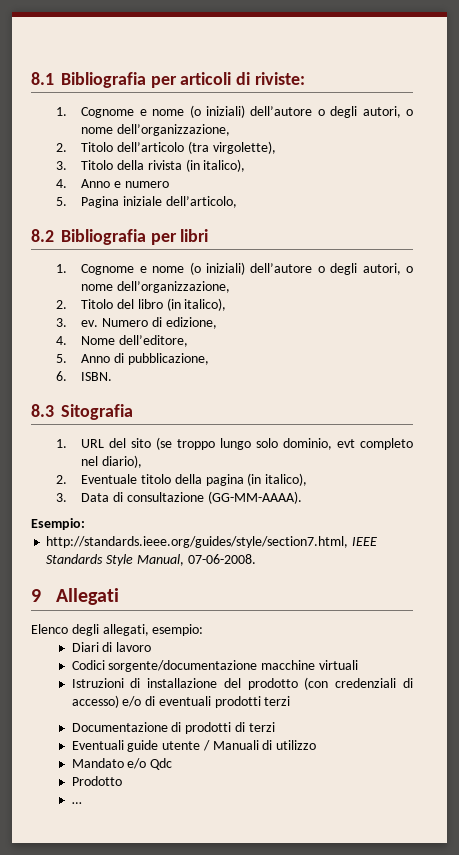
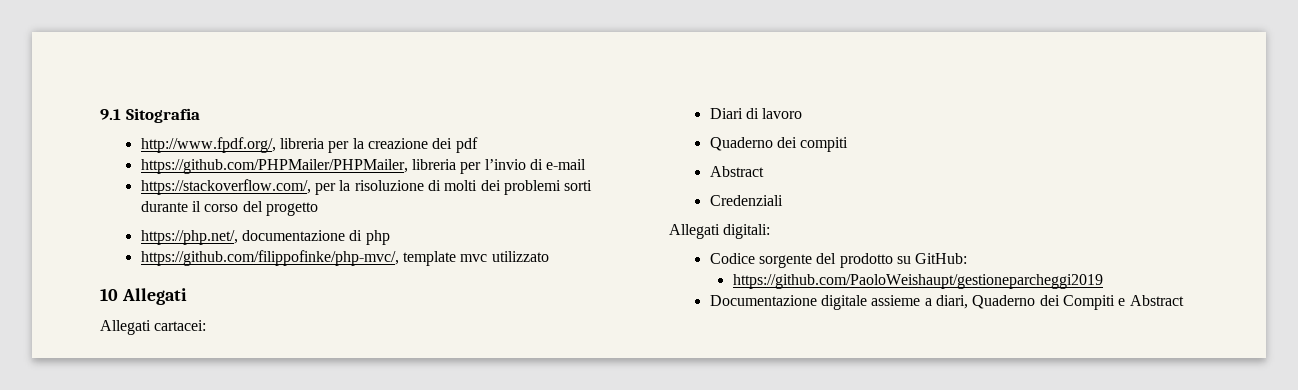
[31,72,305,88] [56,105,414,118] [81,124,231,136] [56,141,276,154] [56,159,246,172] [56,179,169,188] [56,196,237,208] [31,229,209,245] [56,262,414,275] [81,281,231,293] [56,298,227,311] [56,317,217,329] [56,335,189,347] [56,353,209,365] [56,371,113,381] [31,404,133,420] [56,437,413,450] [81,455,143,468] [56,473,308,486] [56,491,302,504] [31,518,85,530] [46,536,378,548] [46,554,256,566] [31,588,120,605] [31,624,204,636] [71,642,152,652] [71,660,358,672] [71,677,414,690] [71,695,291,708] [71,722,275,734] [71,740,317,752] [71,758,173,770] [71,776,122,786] [71,802,82,804] 8.1 Bibliografia per articoli di riviste: // 1. Cognome e nome (o iniziali) dell’autore o degli autori, o nome dell’organizzazione, // 2. Titolo dell’articolo (tra virgolette), // 3. Titolo della rivista (in italico), // 4. Anno e numero // 5. Pagina iniziale dell’articolo, // 8.2 Bibliografia per libri // 1. Cognome e nome (o iniziali) dell’autore o degli autori, o nome dell’organizzazione, // 2. Titolo del libro (in italico), // 3. ev. Numero di edizione, // 4. Nome dell’editore, // 5. Anno di pubblicazione, // 6. ISBN. // 8.3 Sitografia // 1. URL del sito (se troppo lungo solo dominio, evt completo nel diario), // 2. Eventuale titolo della pagina (in italico), // 3. Data di consultazione (GG-MM-AAAA). // Esempio: // http://standards.ieee.org/guides/style/section7.html, IEEE Standards Style Manual, 07-06-2008. // 9 Allegati // Elenco degli allegati, esempio: // Diari di lavoro // Codici sorgente/documentazione macchine virtuali // Istruzioni di installazione del prodotto (con credenziali di accesso) e/o di eventuali prodotti terzi // Documentazione di prodotti di terzi // Eventuali guide utente / Manuali di utilizzo // Mandato e/o Qdc // Prodotto // … -> [100,108,200,123] [140,137,478,153] [140,159,587,174] [140,179,593,195] [140,201,318,216] [140,230,390,245] [140,250,549,266] [100,288,187,305] [100,320,207,335] [709,108,803,119] [709,137,849,152] [709,166,764,177] [709,195,783,206] [669,224,771,239] [709,253,968,268] [732,274,1103,289] [709,295,1184,310] 9.1 Sitografia // http://www.fpdf.org/, libreria per la creazione dei pdf // https://github.com/PHPMailer/PHPMailer, libreria per l’invio di e-mail // https://stackoverflow.com/, per la risoluzione di molti dei problemi sorti durante il corso del progetto // https://php.net/, documentazione di php // https://github.com/filippofinke/php-mvc/, template mvc utilizzato // 10 Allegati // Allegati cartacei: // Diari di lavoro // Quaderno dei compiti // Abstract // Credenziali // Allegati digitali: // Codice sorgente del prodotto su GitHub: // https://github.com/PaoloWeishaupt/gestioneparcheggi2019 // Documentazione digitale assieme a diari, Quaderno dei Compiti e Abstract

